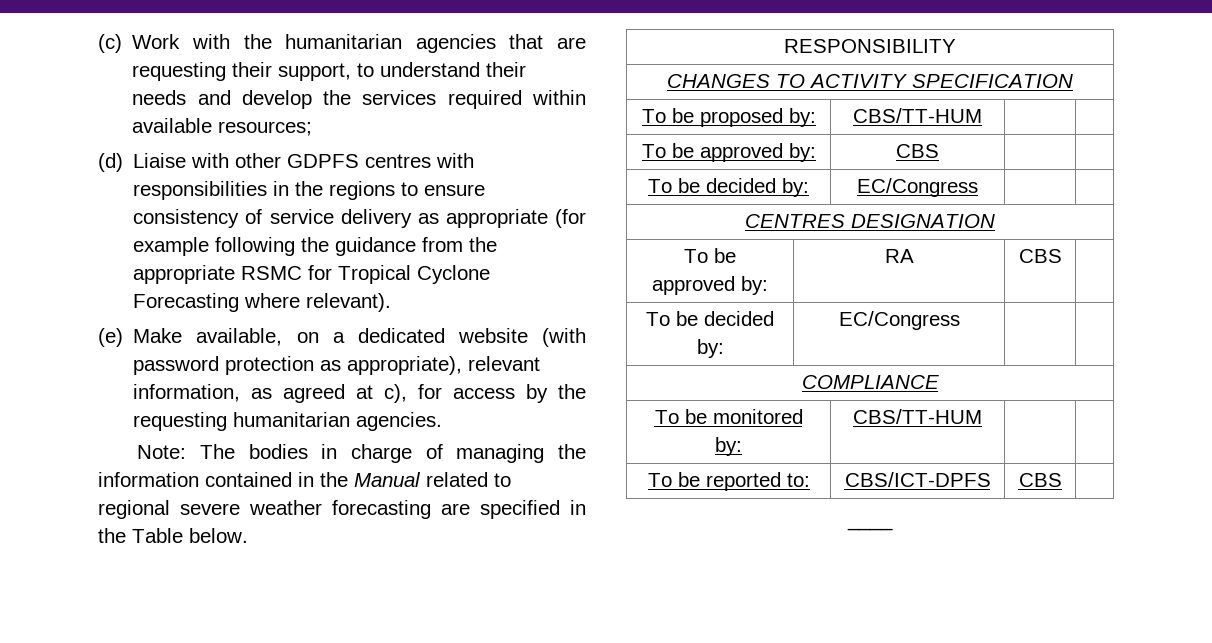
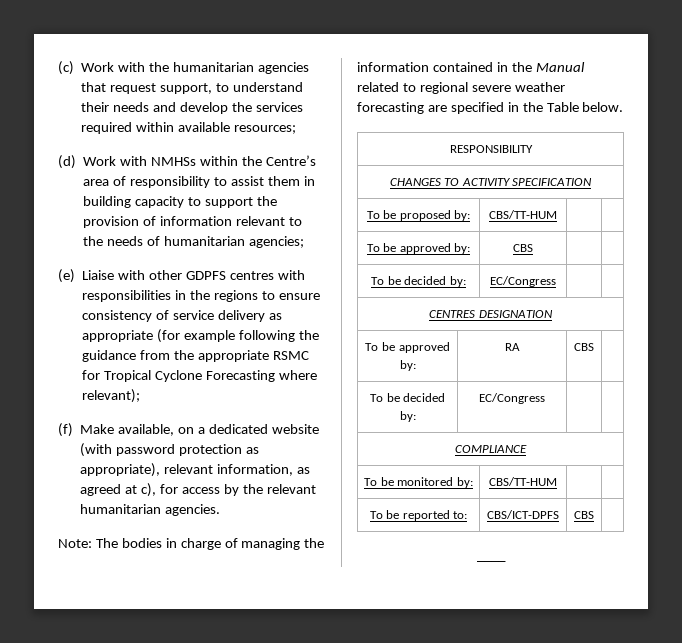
[557,37,586,49] [132,62,273,81] are requesting their -> [110,83,157,94] request
(123, 162) none -> [83,155,316,166] [83,176,315,188] [83,196,277,208] [83,216,302,228] [83,236,304,248] [58,269,75,283] Work with NMHSs within the Centre’s area of responsibility to assist them in building capacity to support the provision of information relevant to the needs of humanitarian agencies; // (e)
[306,293,392,312] [98,328,123,347] relevant). // (e) -> [82,389,141,403] [58,423,73,437] relevant); // (f)
[133,412,228,431] requesting -> [266,484,316,494] relevant

